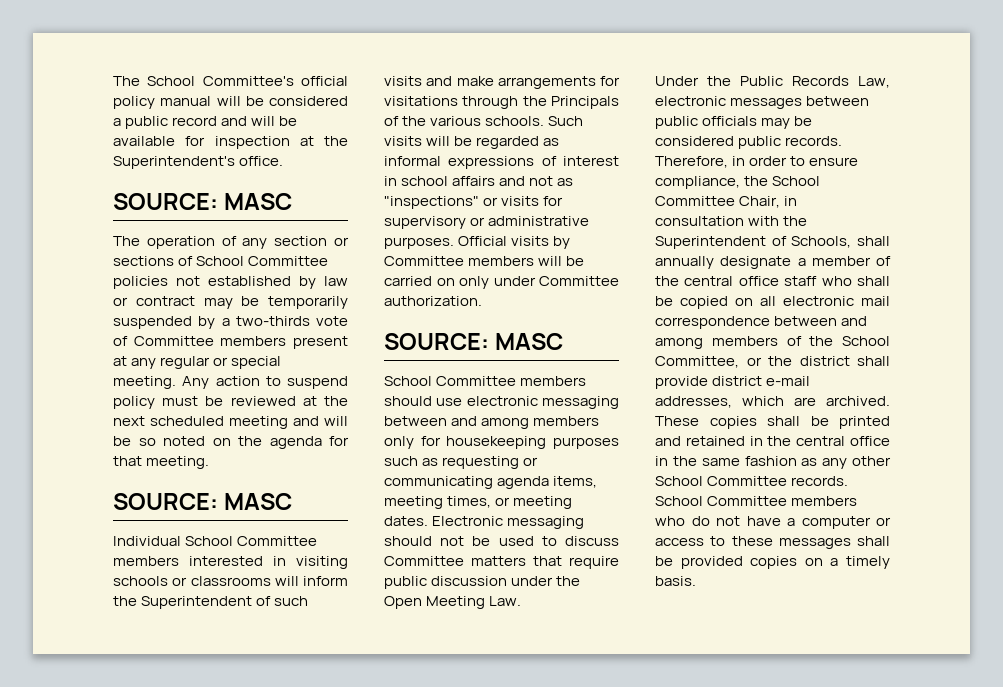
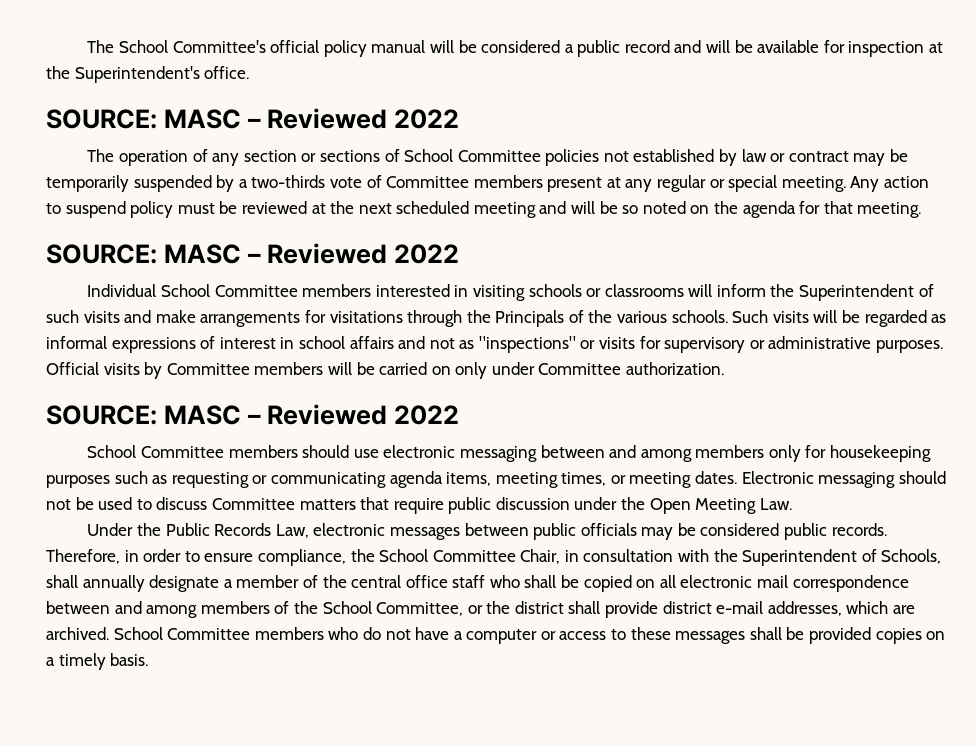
(293, 201) none -> [247,108,460,129] – Reviewed 2022
(293, 501) none -> [247,243,460,264] – Reviewed 2022
(564, 341) none -> [247,404,460,425] – Reviewed 2022
[655,416,890,429] [655,436,890,446] [655,456,891,469] [655,476,849,486] These copies shall be printed and retained in the central office in the same fashion as any other School Committee records. -> (109, 633) none

